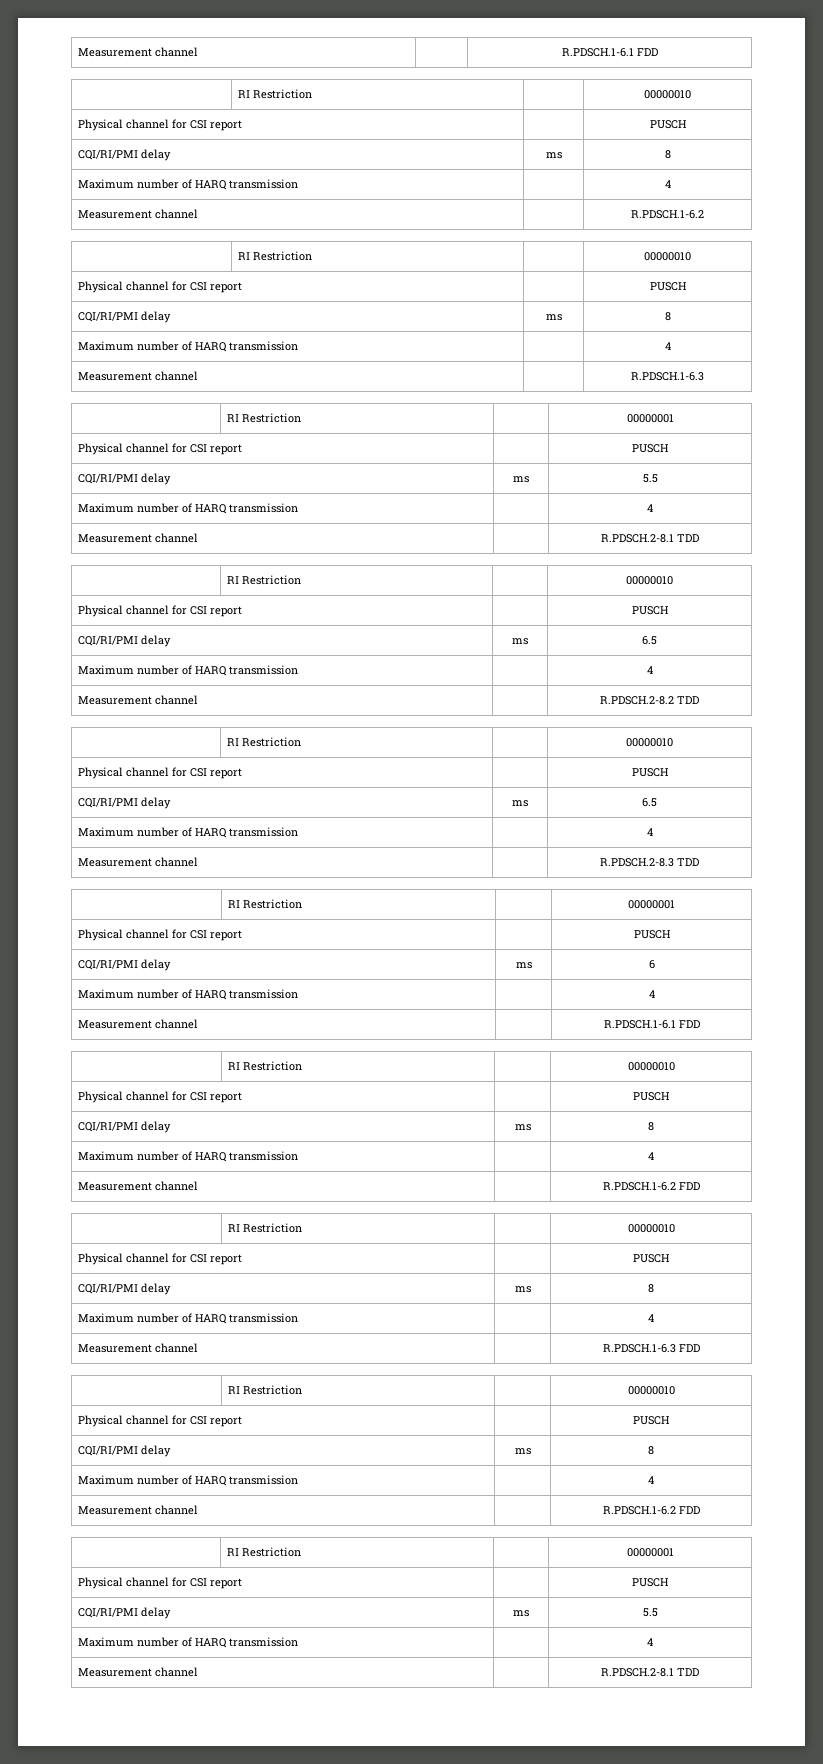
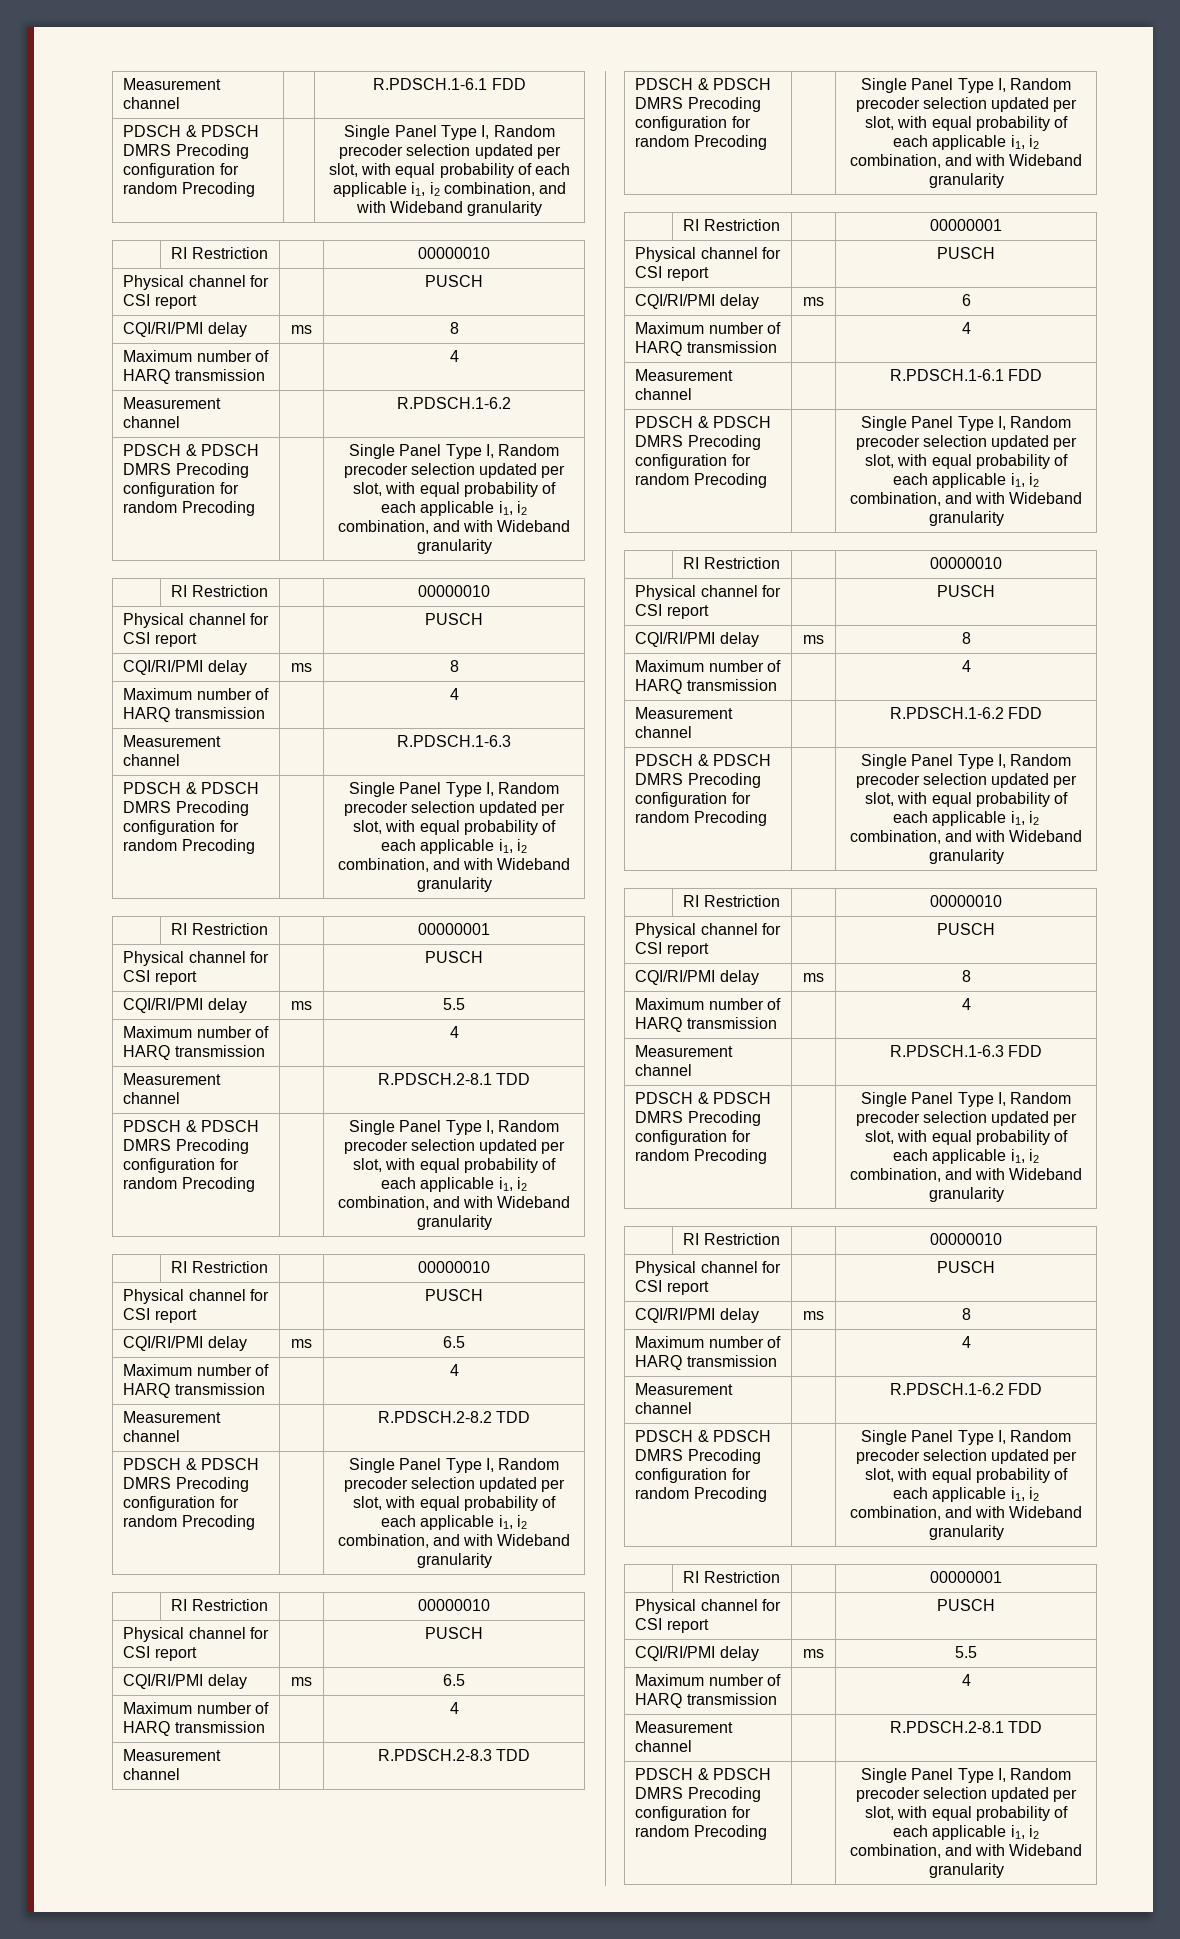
[78,47,199,57] [561,48,658,57] Measurement channel | | R.PDSCH.1-6.1 FDD -> [123,78,222,90] [123,97,181,109] [373,78,526,90] [123,125,260,137] [123,144,249,159] [123,163,239,178] [123,182,255,197] [344,125,555,140] [339,144,561,159] [328,163,571,178] [332,182,567,197] [355,201,543,216] Measurement channel | | R.PDSCH.1-6.1 FDD // PDSCH & PDSCH DMRS Precoding configuration for random Precoding | | Single Panel Type I, Random precoder selection updated per slot, with equal probability of each applicable i1, i2 combination, and with Wideband granularity
(704, 214) none -> [123,444,260,456] [123,463,249,478] [123,482,239,497] [123,501,255,516] [348,444,560,459] [343,463,566,478] [352,482,557,497] [381,501,527,516] [337,520,571,534] [416,539,492,554] // PDSCH & PDSCH DMRS Precoding configuration for random Precoding | | Single Panel Type I, Random precoder selection updated per slot, with equal probability of each applicable i1, i2 combination, and with Wideband granularity
(704, 376) none -> [123,782,260,794] [123,801,249,816] [123,820,239,835] [123,839,255,854] [348,782,560,797] [343,801,566,816] [352,820,557,835] [381,839,527,854] [337,858,571,872] [416,877,492,892] // PDSCH & PDSCH DMRS Precoding configuration for random Precoding | | Single Panel Type I, Random precoder selection updated per slot, with equal probability of each applicable i1, i2 combination, and with Wideband granularity
(699, 538) none -> [123,1120,260,1132] [123,1139,249,1154] [123,1158,239,1173] [123,1177,255,1192] [348,1120,560,1135] [343,1139,566,1154] [352,1158,557,1173] [381,1177,527,1192] [337,1196,571,1210] [416,1215,492,1230] // PDSCH & PDSCH DMRS Precoding configuration for random Precoding | | Single Panel Type I, Random precoder selection updated per slot, with equal probability of each applicable i1, i2 combination, and with Wideband granularity
(699, 700) none -> [123,1458,260,1470] [123,1477,249,1492] [123,1496,239,1511] [123,1515,255,1530] [348,1458,560,1473] [343,1477,566,1492] [352,1496,557,1511] [381,1515,527,1530] [337,1534,571,1548] [416,1553,492,1568] // PDSCH & PDSCH DMRS Precoding configuration for random Precoding | | Single Panel Type I, Random precoder selection updated per slot, with equal probability of each applicable i1, i2 combination, and with Wideband granularity
(699, 862) none -> [635,78,772,90] [635,97,761,112] [635,116,751,131] [635,135,767,150] [860,78,1072,93] [855,97,1078,112] [864,116,1069,131] [893,135,1039,150] [849,154,1083,168] [928,173,1004,188] // PDSCH & PDSCH DMRS Precoding configuration for random Precoding | | Single Panel Type I, Random precoder selection updated per slot, with equal probability of each applicable i1, i2 combination, and with Wideband granularity
(700, 1024) none -> [635,416,772,428] [635,435,761,450] [635,454,751,469] [635,473,767,488] [860,416,1072,431] [855,435,1078,450] [864,454,1069,469] [893,473,1039,488] [849,492,1083,506] [928,511,1004,526] // PDSCH & PDSCH DMRS Precoding configuration for random Precoding | | Single Panel Type I, Random precoder selection updated per slot, with equal probability of each applicable i1, i2 combination, and with Wideband granularity
(700, 1186) none -> [635,754,772,766] [635,773,761,788] [635,792,751,807] [635,811,767,826] [860,754,1072,769] [855,773,1078,788] [864,792,1069,807] [893,811,1039,826] [849,830,1083,844] [928,849,1004,864] // PDSCH & PDSCH DMRS Precoding configuration for random Precoding | | Single Panel Type I, Random precoder selection updated per slot, with equal probability of each applicable i1, i2 combination, and with Wideband granularity
(700, 1348) none -> [635,1092,772,1104] [635,1111,761,1126] [635,1130,751,1145] [635,1149,767,1164] [860,1092,1072,1107] [855,1111,1078,1126] [864,1130,1069,1145] [893,1149,1039,1164] [849,1168,1083,1182] [928,1187,1004,1202] // PDSCH & PDSCH DMRS Precoding configuration for random Precoding | | Single Panel Type I, Random precoder selection updated per slot, with equal probability of each applicable i1, i2 combination, and with Wideband granularity
(700, 1510) none -> [635,1430,772,1442] [635,1449,761,1464] [635,1468,751,1483] [635,1487,767,1502] [860,1430,1072,1445] [855,1449,1078,1464] [864,1468,1069,1483] [893,1487,1039,1502] [849,1506,1083,1520] [928,1525,1004,1540] // PDSCH & PDSCH DMRS Precoding configuration for random Precoding | | Single Panel Type I, Random precoder selection updated per slot, with equal probability of each applicable i1, i2 combination, and with Wideband granularity
(699, 1672) none -> [635,1768,772,1780] [635,1787,761,1802] [635,1806,751,1821] [635,1825,767,1840] [860,1768,1072,1783] [855,1787,1078,1802] [864,1806,1069,1821] [893,1825,1039,1840] [849,1844,1083,1858] [928,1863,1004,1878] // PDSCH & PDSCH DMRS Precoding configuration for random Precoding | | Single Panel Type I, Random precoder selection updated per slot, with equal probability of each applicable i1, i2 combination, and with Wideband granularity

